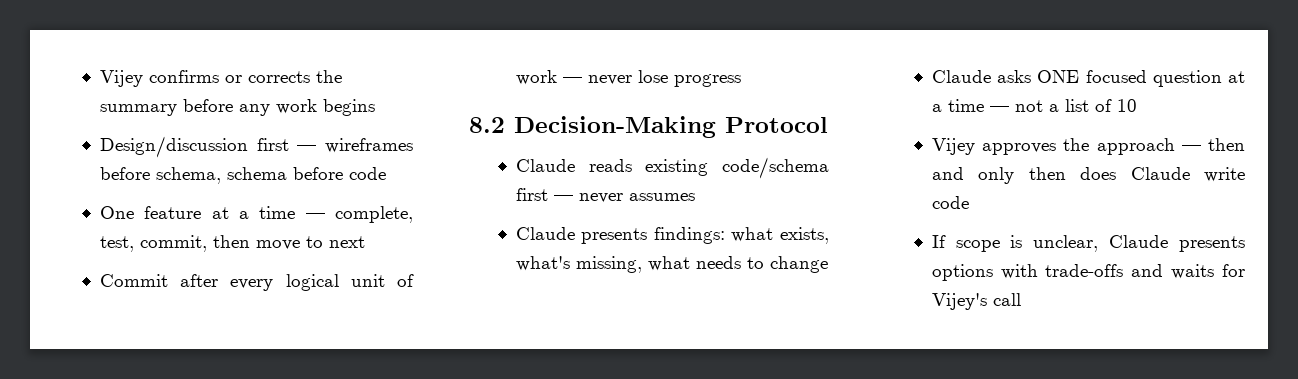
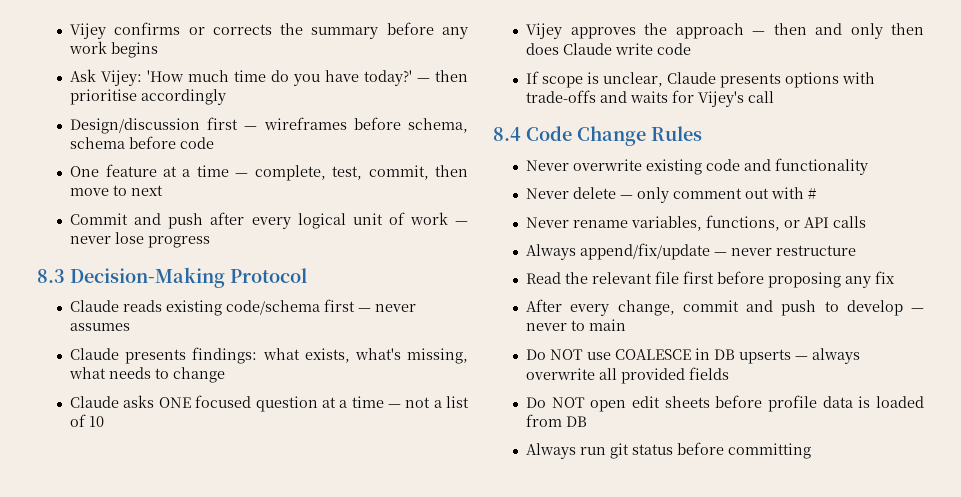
(375, 107) none -> [70,69,468,86] [70,89,227,105] // Ask Vijey: 'How much time do you have today?' — then prioritise accordingly
(168, 280) none -> [134,213,204,229] and push
[469,117,505,133] 8.2 -> [37,269,65,283] 8.3
(1021, 299) none -> [493,126,702,146] [526,158,869,175] [526,187,817,203] [526,215,867,231] [526,243,857,260] [526,271,896,288] [526,299,924,316] [526,319,627,331] [526,348,861,364] [526,367,730,384] [526,395,924,412] [526,414,588,427] [526,442,812,459] // 8.4 Code Change Rules // Never overwrite existing code and functionality // Never delete — only comment out with # // Never rename variables, functions, or API calls // Always append/fix/update — never restructure // Read the relevant file first before proposing any fix // After every change, commit and push to develop — never to main // Do NOT use COALESCE in DB upserts — always overwrite all provided fields // Do NOT open edit sheets before profile data is loaded from DB // Always run git status before committing

